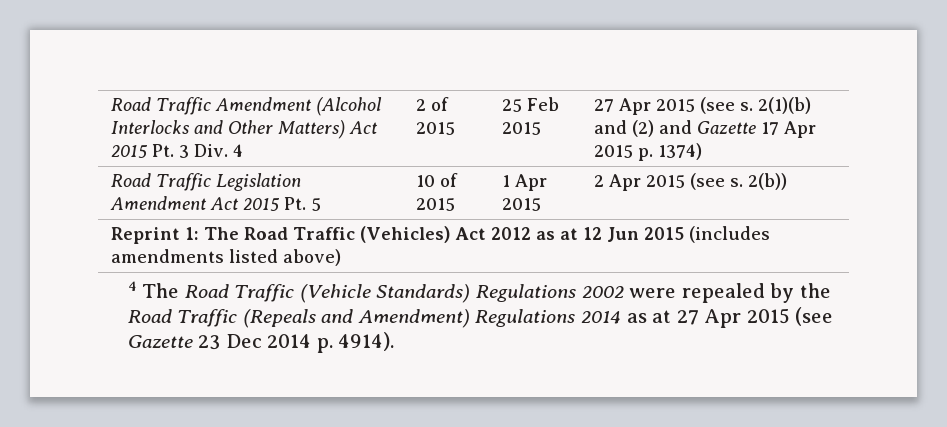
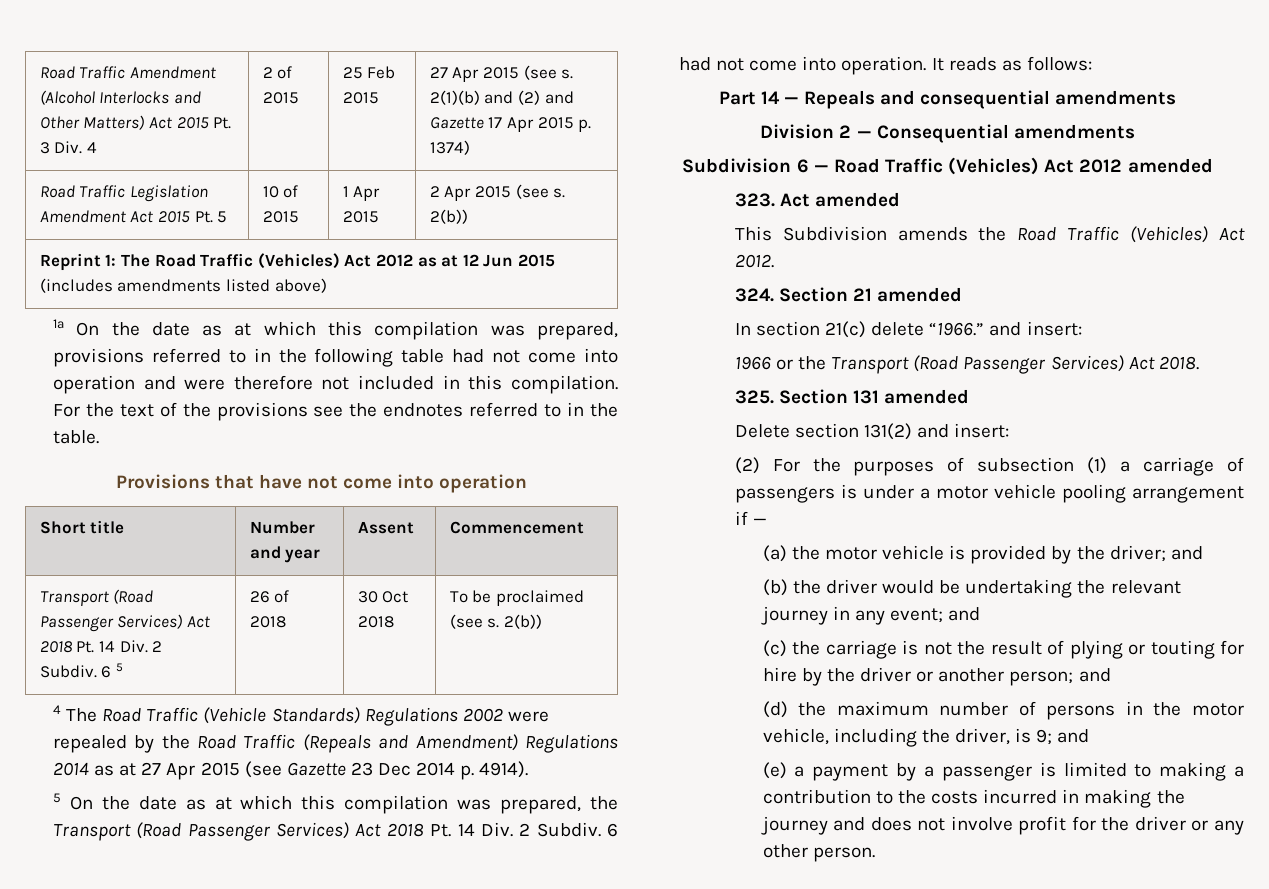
(341, 257) none -> [52,319,618,340] [52,348,618,367] [52,375,618,394] [52,402,618,421] [52,430,99,444] [115,474,528,493] [39,520,125,534] [249,521,315,534] [249,546,321,563] [357,521,414,534] [449,521,584,534] [39,589,154,606] [39,614,210,632] [39,640,163,653] [39,663,123,678] [249,590,290,603] [249,616,286,628] [357,591,409,603] [357,616,394,628] [449,590,584,606] [449,614,542,629] // 1a On the date as at which this compilation was prepared, provisions referred to in the following table had not come into operation and were therefore not included in this compilation. For the text of the provisions see the endnotes referred to in the table. // Provisions that have not come into operation // Short title | Number and year | Assent | Commencement // Transport (Road Passenger Services) Act 2018 Pt. 14 Div. 2 Subdiv. 6 5 | 26 of 2018 | 30 Oct 2018 | To be proclaimed (see s. 2(b))
(395, 341) none -> [52,793,618,814] [52,822,618,841] [678,56,1092,75] [718,90,1177,109] [760,124,1135,143] [682,157,1213,175] [734,192,900,207] [734,226,1245,243] [734,254,774,268] [734,287,963,302] [734,321,1082,338] [734,355,1199,374] [734,389,970,404] [734,423,1010,440] [734,457,1244,476] [734,484,1244,503] [734,511,767,525] [762,545,1203,564] [762,579,1181,598] [760,606,981,625] [762,640,1245,659] [762,667,1111,686] [762,701,1244,720] [762,728,1090,747] [762,762,1244,781] [762,789,1185,808] [760,816,1245,835] [762,844,875,862] // 5 On the date as at which this compilation was prepared, the Transport (Road Passenger Services) Act 2018 Pt. 14 Div. 2 Subdiv. 6 had not come into operation. It reads as follows: // Part 14 — Repeals and consequential amendments // Division 2 — Consequential amendments // Subdivision 6 — Road Traffic (Vehicles) Act 2012 amended // 323. Act amended // This Subdivision amends the Road Traffic (Vehicles) Act 2012. // 324. Section 21 amended // In section 21(c) delete “1966.” and insert: // 1966 or the Transport (Road Passenger Services) Act 2018. // 325. Section 131 amended // Delete section 131(2) and insert: // (2) For the purposes of subsection (1) a carriage of passengers is under a motor vehicle pooling arrangement if — // (a) the motor vehicle is provided by the driver; and // (b) the driver would be undertaking the relevant journey in any event; and // (c) the carriage is not the result of plying or touting for hire by the driver or another person; and // (d) the maximum number of persons in the motor vehicle, including the driver, is 9; and // (e) a payment by a passenger is limited to making a contribution to the costs incurred in making the journey and does not involve profit for the driver or any other person.

